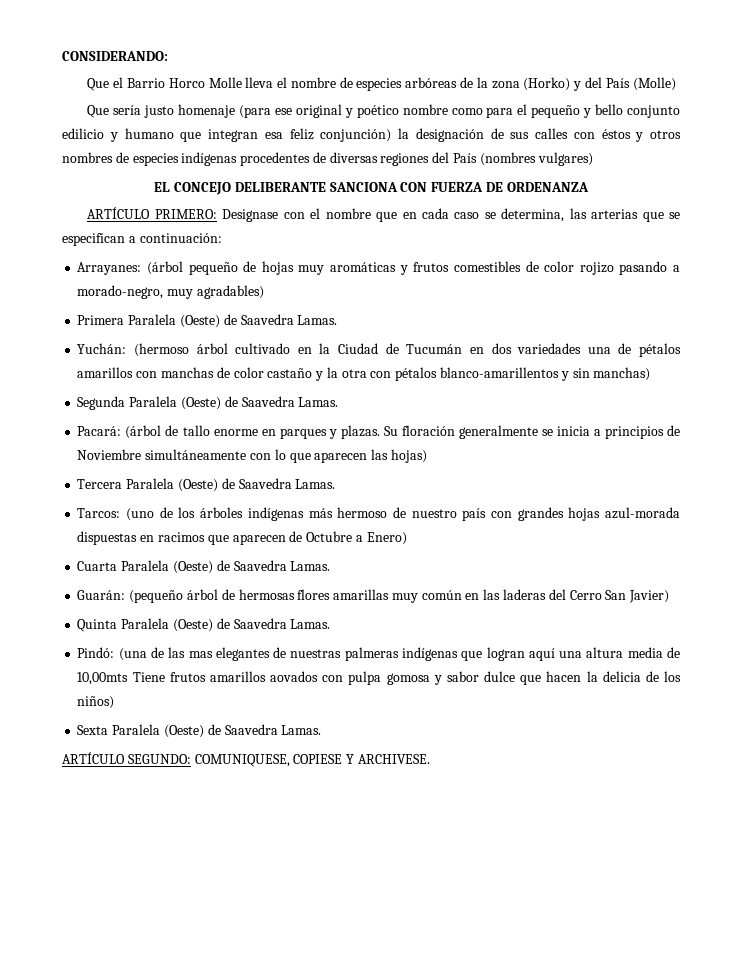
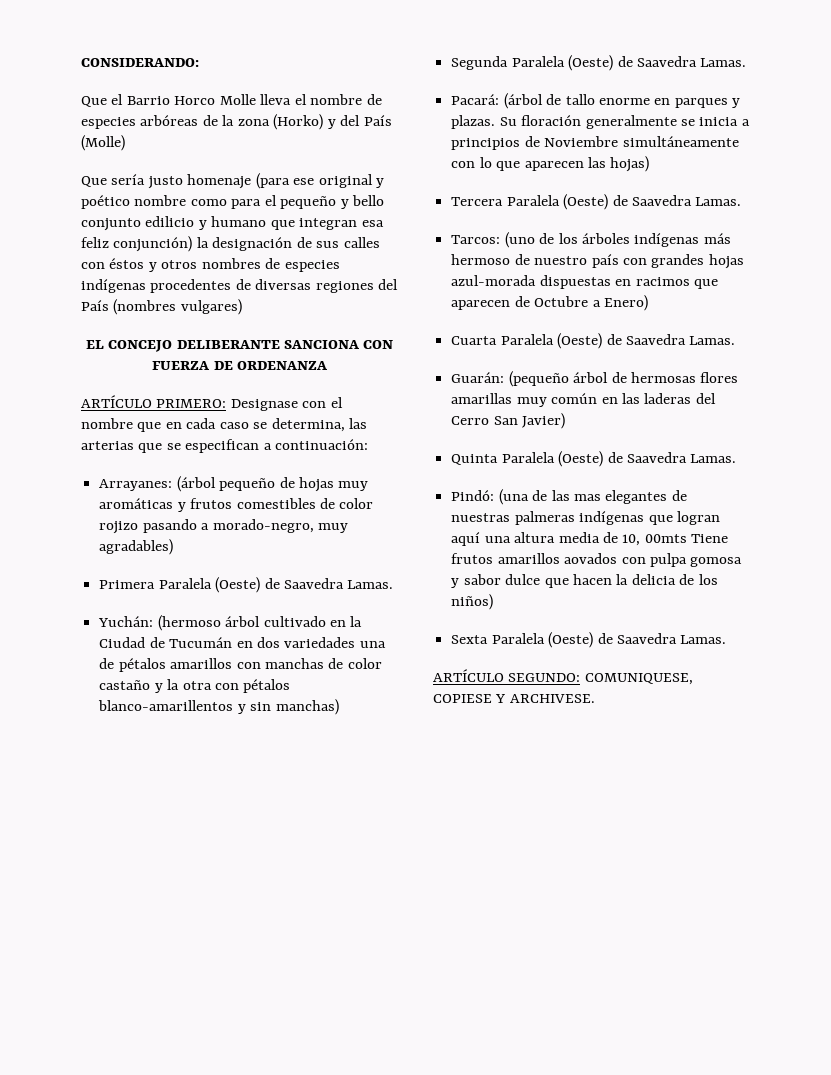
[77,672,129,685] 10,00mts -> [622,534,687,546] 10, 00mts

